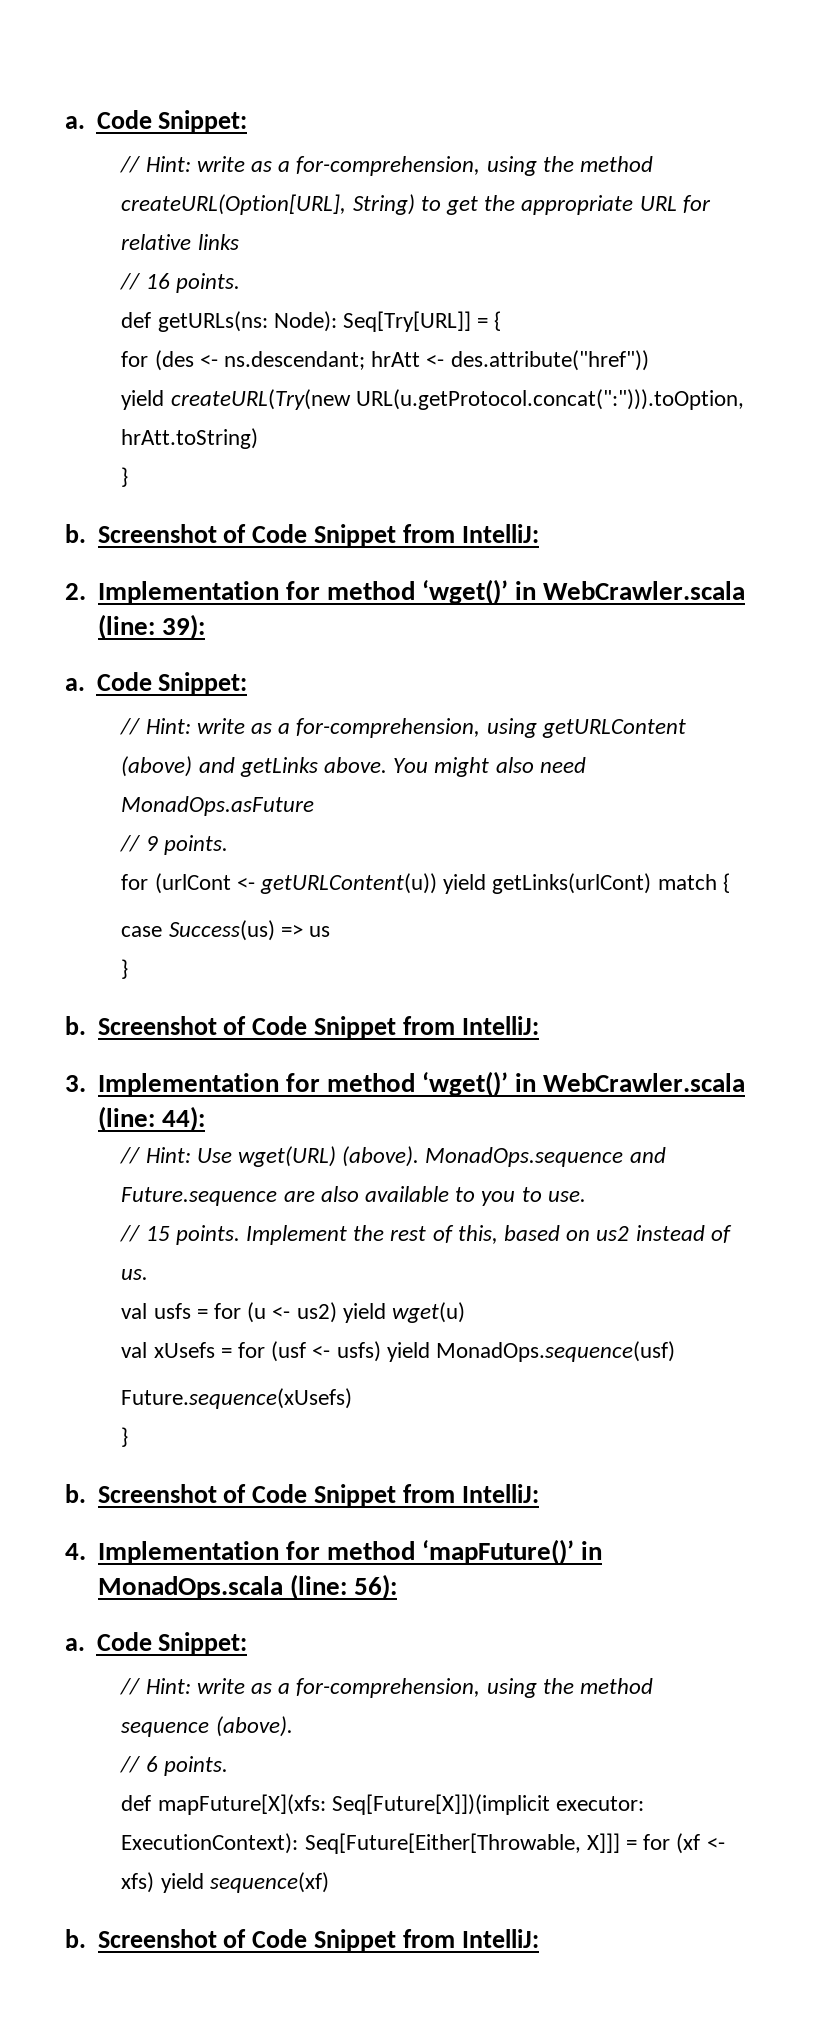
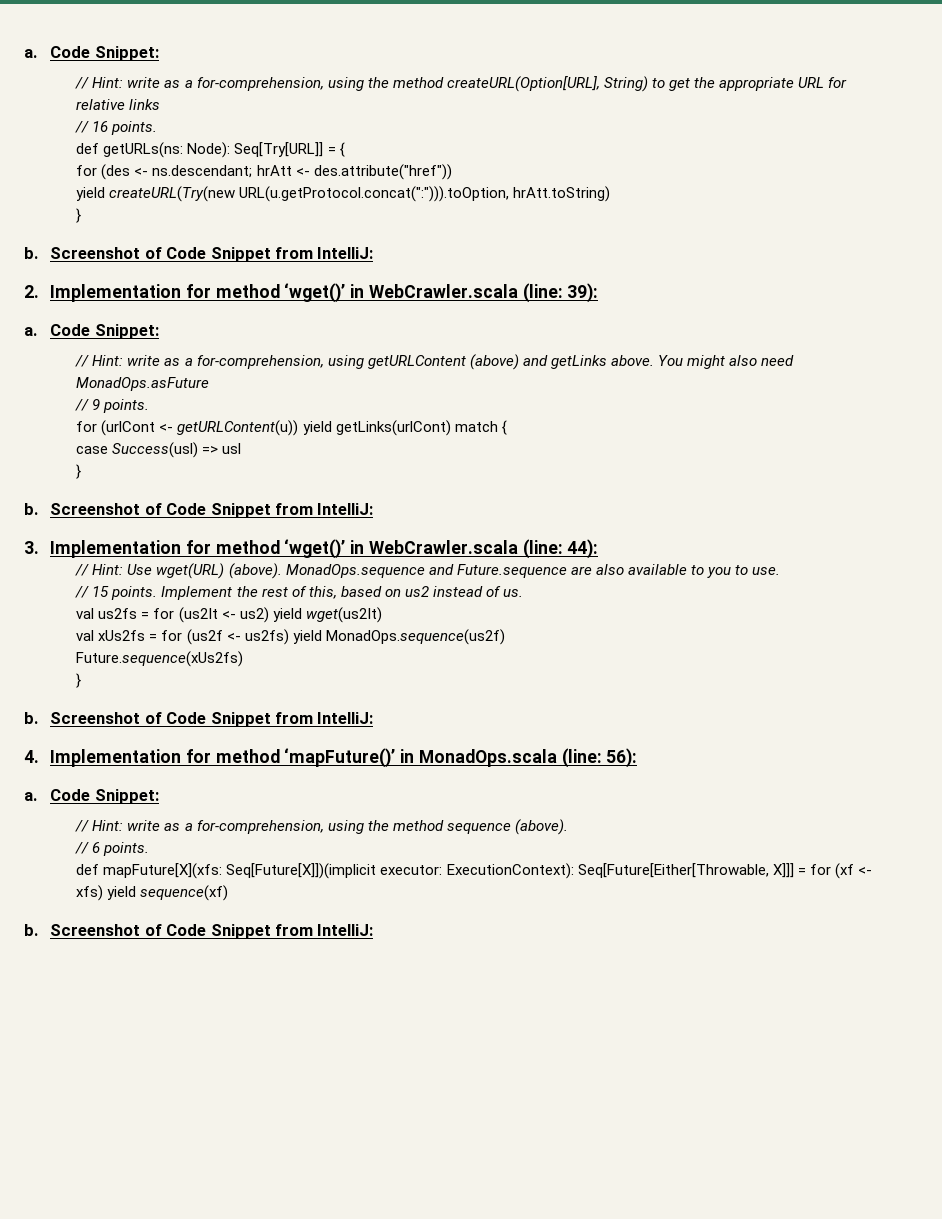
[168,920,330,941] Success(us) => us -> [112,442,242,458] Success(usl) => usl
[153,1302,267,1323] usfs = for (u -> [98,607,218,623] us2fs = for (us2It
[392,1302,466,1323] [121,1341,676,1362] [121,1388,353,1409] wget(u) // val xUsefs = for (usf <- usfs) yield MonadOps.sequence(usf) // Future.sequence(xUsefs) -> [305,607,382,623] [76,629,505,645] [76,651,244,667] wget(us2It) // val xUs2fs = for (us2f <- us2fs) yield MonadOps.sequence(us2f) // Future.sequence(xUs2fs)

